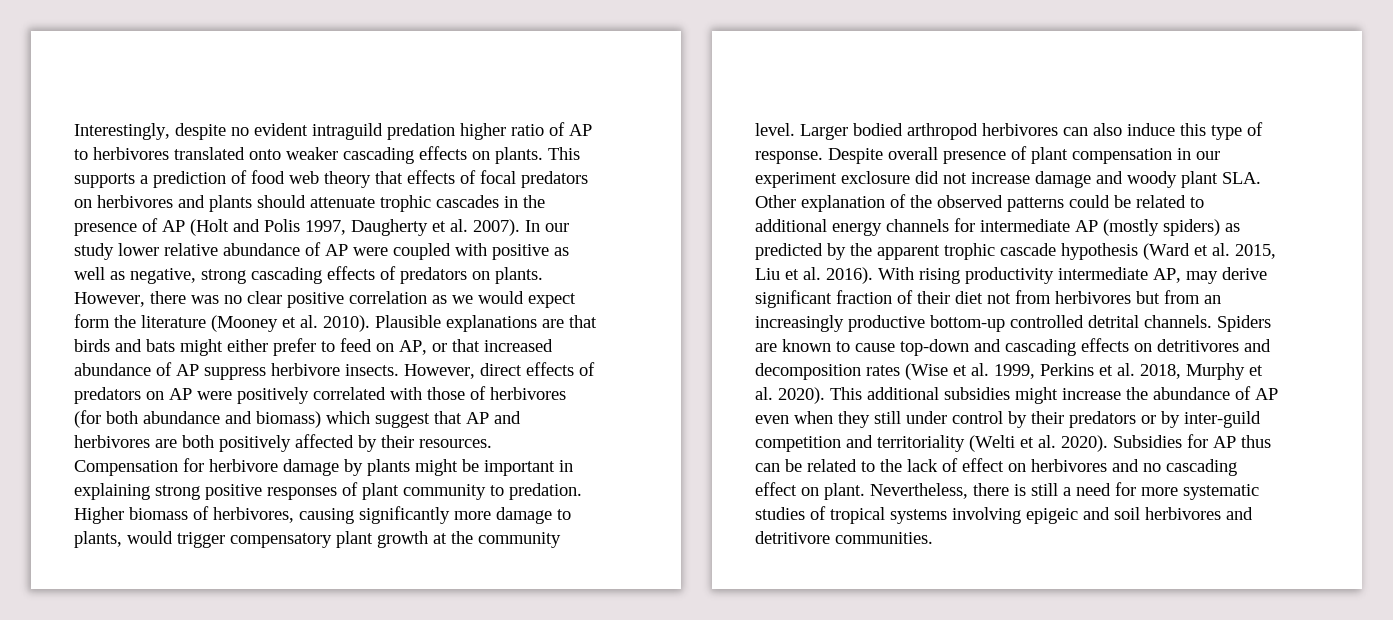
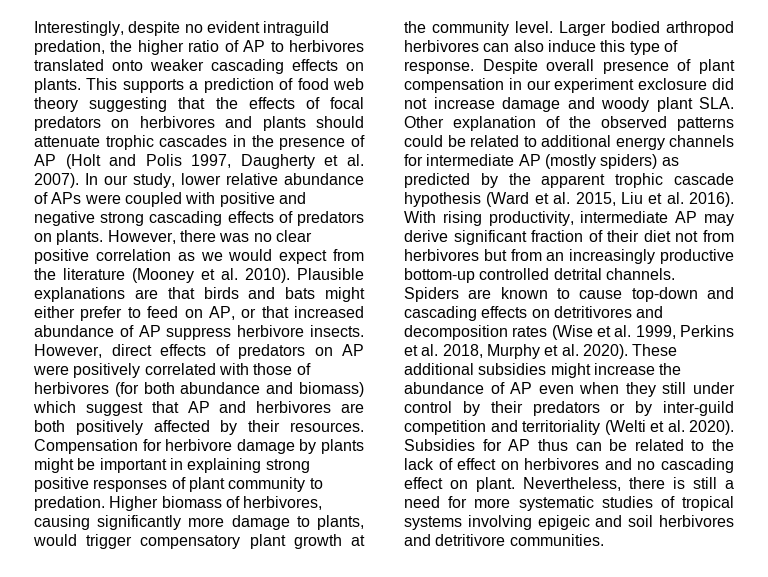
[387,123,455,140] predation -> [34,40,133,55] predation, the
[375,171,403,184] that -> [89,97,238,112] suggesting that the
[74,243,114,260] study -> [133,173,175,188] study,
[325,244,348,256] AP -> [51,192,82,204] APs
[554,247,569,256] [74,267,196,284] as well as negative, -> [278,192,306,204] [34,211,95,226] and negative
[74,314,110,328] form -> [333,249,364,261] from
[965,267,1181,284] productivity intermediate AP, -> [488,211,698,226] productivity, intermediate AP
[830,387,862,400] This -> [632,344,678,356] These

